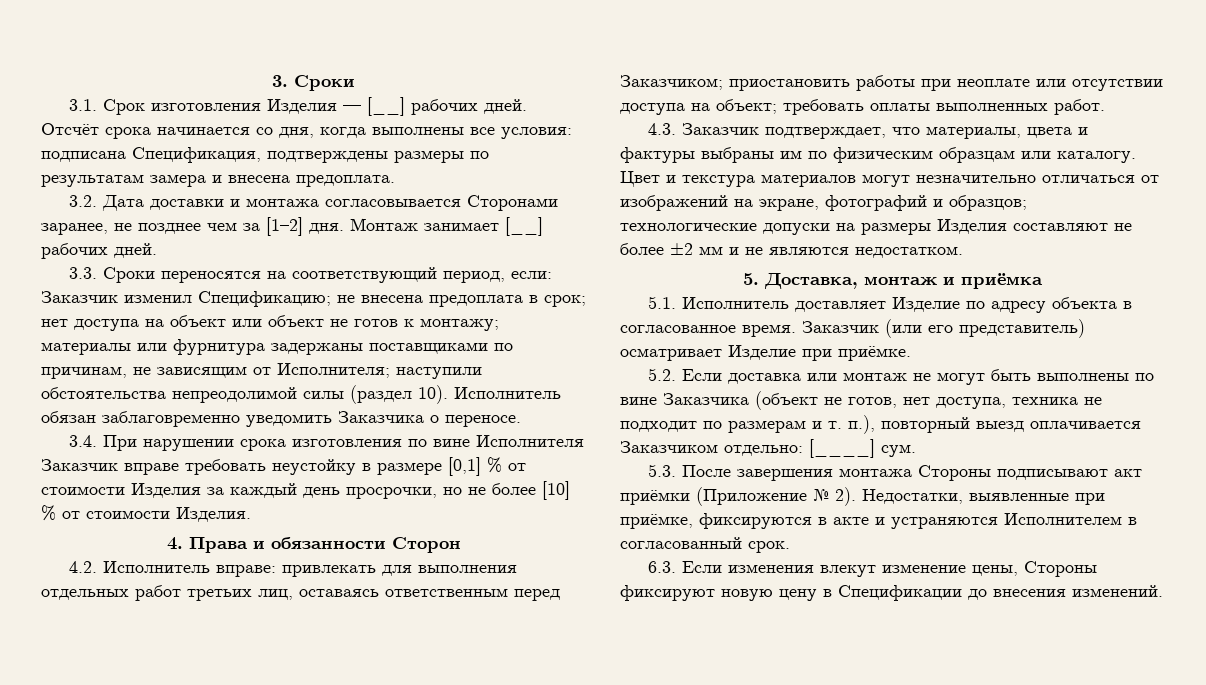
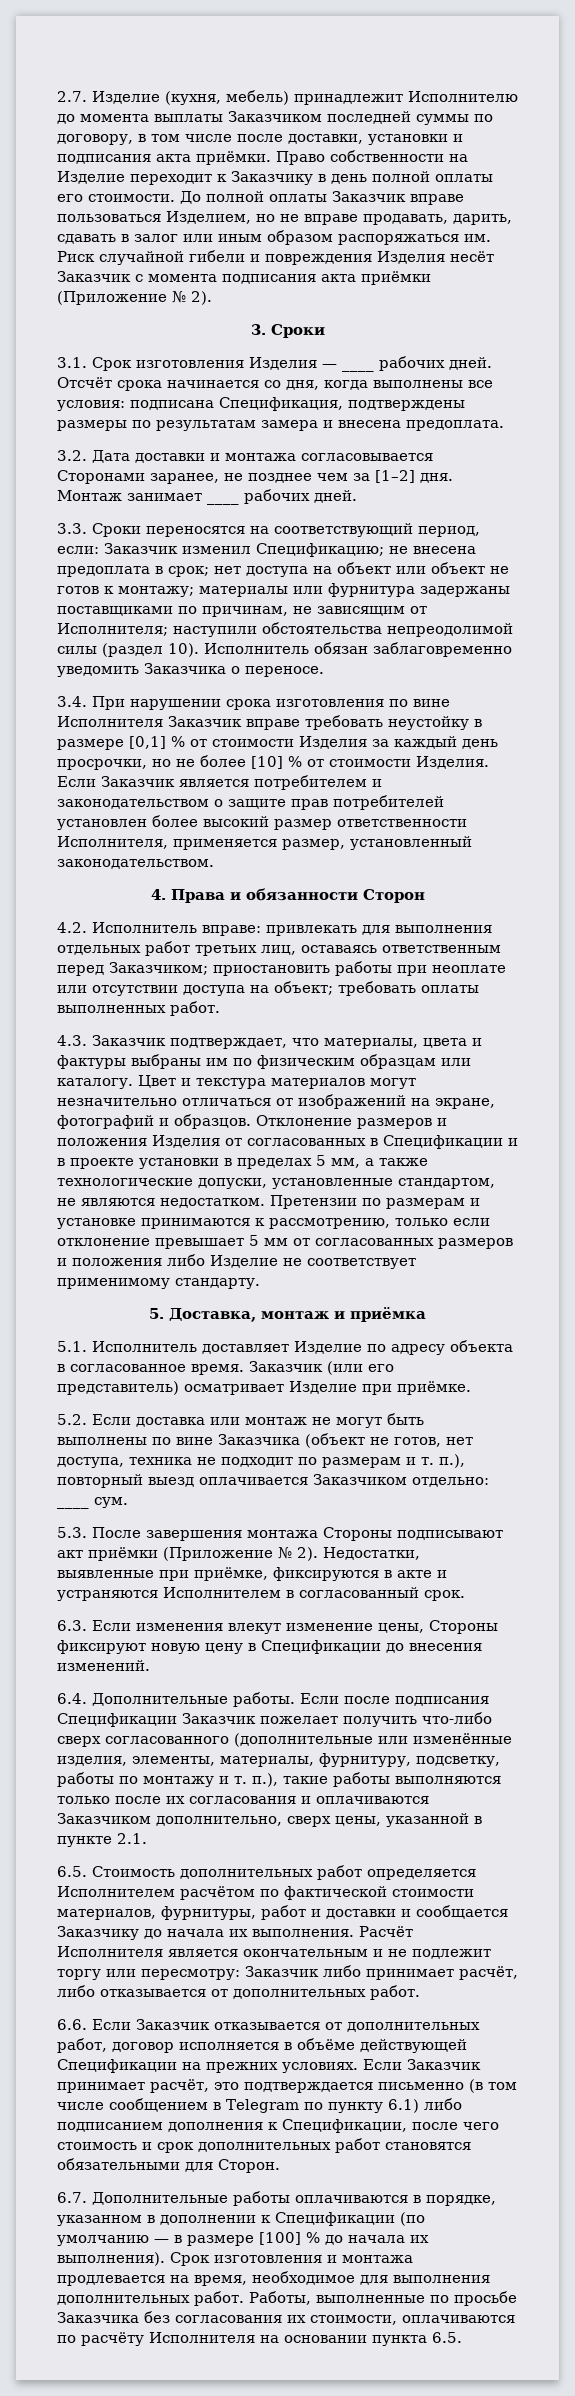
(272, 81) none -> [57,90,518,105] [57,111,493,125] [57,134,463,145] [57,150,468,165] [57,171,493,185] [57,191,464,205] [57,211,512,225] [57,230,491,245] [57,250,494,265] [57,271,431,285] [57,291,212,305] 2.7. Изделие (кухня, мебель) принадлежит Исполнителю до момента выплаты Заказчиком последней суммы по договору, в том числе после доставки, установки и подписания акта приёмки. Право собственности на Изделие переходит к Заказчику в день полной оплаты его стоимости. До полной оплаты Заказчик вправе пользоваться Изделием, но не вправе продавать, дарить, сдавать в залог или иным образом распоряжаться им. Риск случайной гибели и повреждения Изделия несёт Заказчик с момента подписания акта приёмки (Приложение № 2). //
[367,97,406,116] [__] -> [342,368,374,372] ____
[505,217,543,236] [__] -> [207,501,239,505] ____
(251, 514) none -> [57,775,382,790] [57,795,444,810] [57,815,467,830] [57,836,472,850] [57,859,214,869] Если Заказчик является потребителем и законодательством о защите прав потребителей установлен более высокий размер ответственности Исполнителя, применяется размер, установленный законодательством.
[949,195,1027,211] [620,219,1132,235] [620,243,963,258] образцов; технологические допуски на размеры Изделия составляют не более ±2 мм и не являются недостатком. -> [174,1114,447,1129] [57,1135,518,1149] [57,1155,428,1169] [57,1178,495,1189] [57,1195,480,1209] [57,1218,490,1229] [57,1235,513,1249] [57,1254,416,1269] [57,1278,260,1289] образцов. Отклонение размеров и положения Изделия от согласованных в Спецификации и в проекте установки в пределах 5 мм, а также технологические допуски, установленные стандартом, не являются недостатком. Претензии по размерам и установке принимаются к рассмотрению, только если отклонение превышает 5 мм от согласованных размеров и положения либо Изделие не соответствует применимому стандарту.
[809,439,875,458] [____] -> [57,1505,89,1509] ____
(1163, 591) none -> [57,1692,489,1707] [57,1712,492,1727] [57,1733,512,1747] [57,1753,500,1767] [57,1772,501,1787] [57,1796,429,1804] [57,1813,482,1827] [57,1833,147,1847] [57,1865,476,1880] [57,1886,474,1900] [57,1905,508,1920] [57,1926,413,1940] [57,1946,491,1959] [57,1965,518,1980] [57,1985,420,2000] [57,2019,480,2032] [57,2038,467,2053] [57,2059,481,2073] [57,2079,517,2093] [57,2098,462,2113] [57,2119,499,2133] [57,2138,471,2153] [57,2158,280,2173] [57,2191,496,2206] [57,2212,425,2226] [57,2232,429,2246] [57,2252,413,2266] [57,2271,490,2286] [57,2291,517,2306] [57,2311,515,2325] [57,2332,462,2346] // 6.4. Дополнительные работы. Если после подписания Спецификации Заказчик пожелает получить что-либо сверх согласованного (дополнительные или изменённые изделия, элементы, материалы, фурнитуру, подсветку, работы по монтажу и т. п.), такие работы выполняются только после их согласования и оплачиваются Заказчиком дополнительно, сверх цены, указанной в пункте 2.1. // 6.5. Стоимость дополнительных работ определяется Исполнителем расчётом по фактической стоимости материалов, фурнитуры, работ и доставки и сообщается Заказчику до начала их выполнения. Расчёт Исполнителя является окончательным и не подлежит торгу или пересмотру: Заказчик либо принимает расчёт, либо отказывается от дополнительных работ. // 6.6. Если Заказчик отказывается от дополнительных работ, договор исполняется в объёме действующей Спецификации на прежних условиях. Если Заказчик принимает расчёт, это подтверждается письменно (в том числе сообщением в Telegram по пункту 6.1) либо подписанием дополнения к Спецификации, после чего стоимость и срок дополнительных работ становятся обязательными для Сторон. // 6.7. Дополнительные работы оплачиваются в порядке, указанном в дополнении к Спецификации (по умолчанию — в размере [100] % до начала их выполнения). Срок изготовления и монтажа продлевается на время, необходимое для выполнения дополнительных работ. Работы, выполненные по просьбе Заказчика без согласования их стоимости, оплачиваются по расчёту Исполнителя на основании пункта 6.5.

